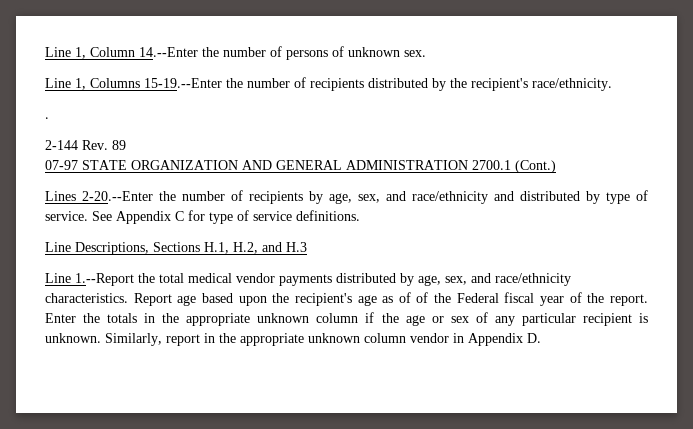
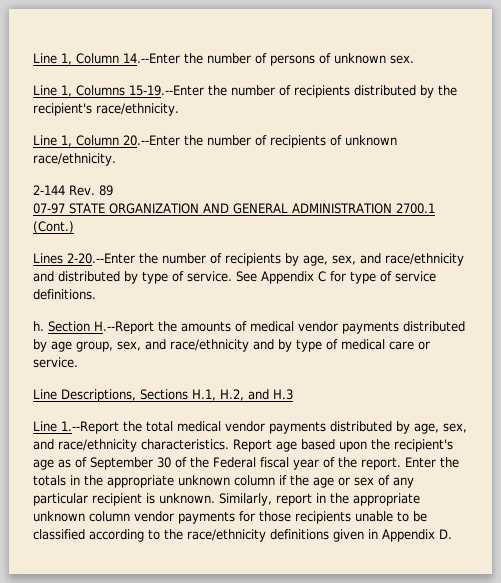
[45,117,49,119] . -> [33,135,397,148] [33,153,116,166] Line 1, Column 20.--Enter the number of recipients of unknown race/ethnicity.
(360, 215) none -> [33,321,465,334] [33,339,430,352] [33,357,78,368] // h. Section H.--Report the amounts of medical vendor payments distributed by age group, sex, and race/ethnicity and by type of medical care or service.
(411, 297) none -> [90,457,171,470] September 30
(449, 338) none -> [178,511,427,524] [33,529,364,542] payments for those recipients unable to be classified according to the race/ethnicity definitions given

